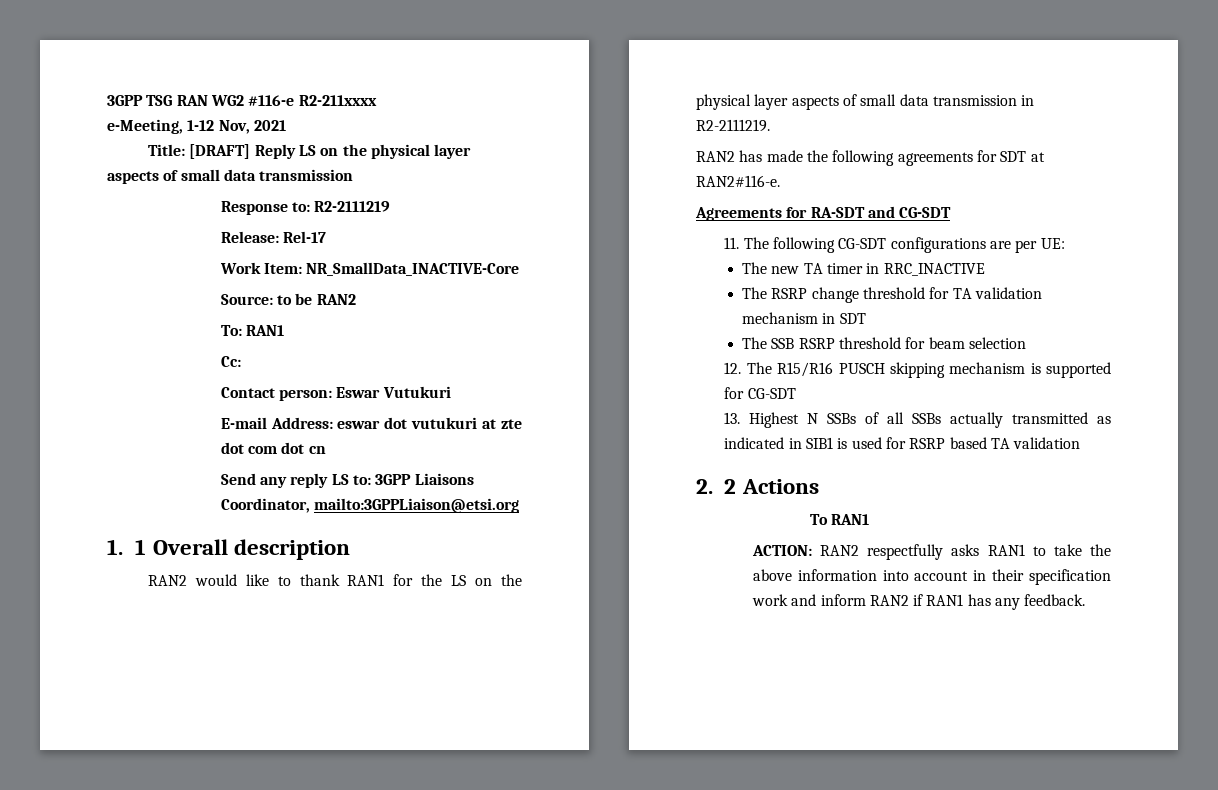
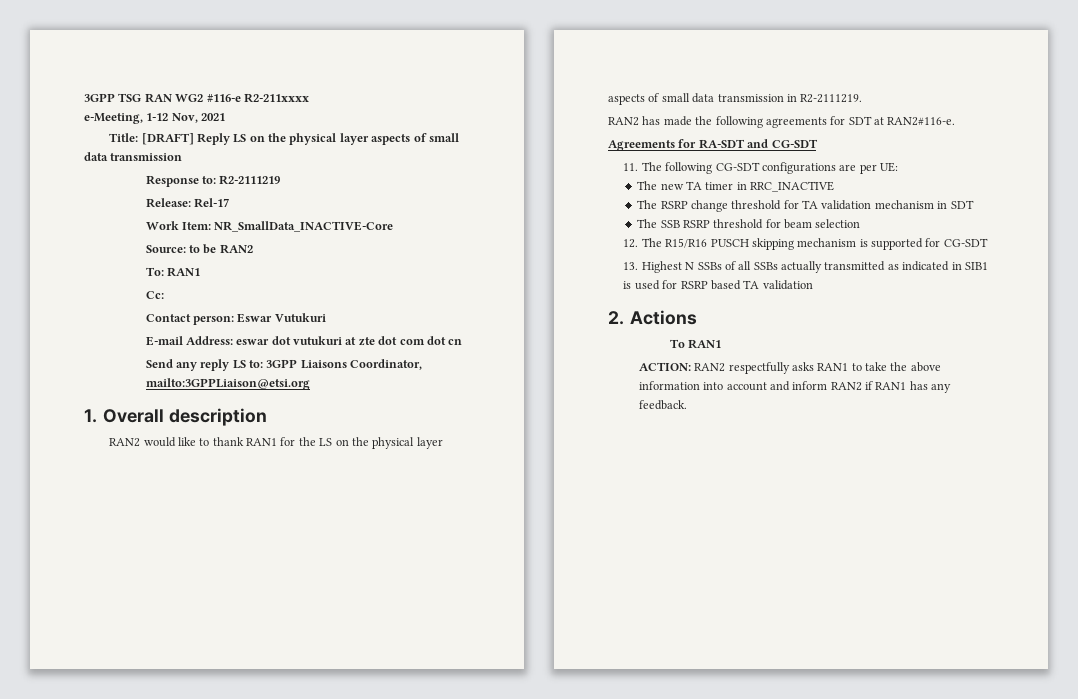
[135,539,147,555] 1 -> (97, 416) none
[724,479,737,494] 2 -> (624, 318) none
[973,569,1111,585] [751,594,788,606] in their specification work -> (767, 386) none

